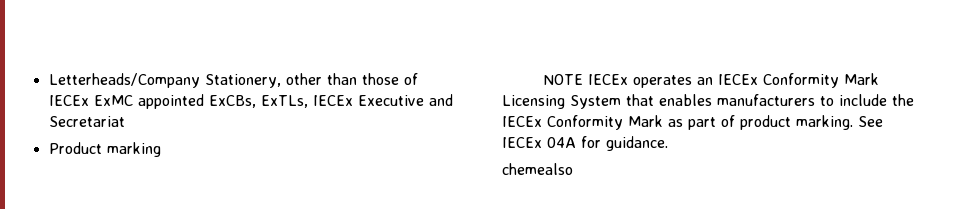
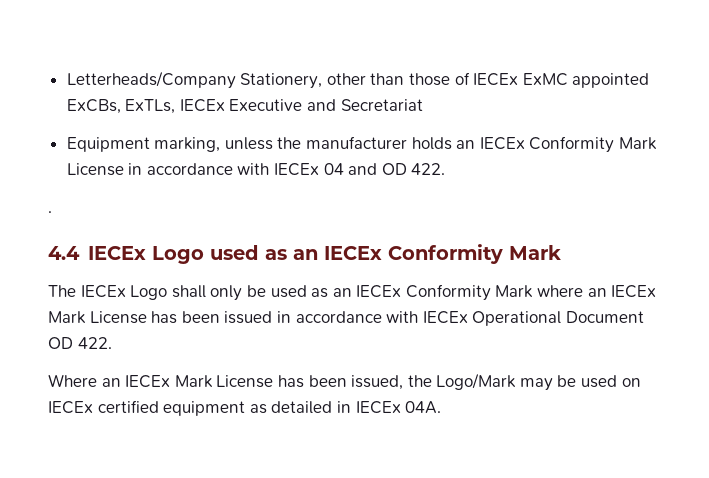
[48,142,161,157] [542,73,879,88] [502,94,914,109] [502,115,883,130] [502,136,668,151] [502,163,573,175] Product marking // NOTE IECEx operates an IECEx Conformity Mark Licensing System that enables manufacturers to include the IECEx Conformity Mark as part of product marking. See IECEx 04A for guidance. // chemealso -> [66,136,658,153] [66,163,446,176] [48,211,52,213] [48,244,561,264] [48,284,657,301] [48,311,644,326] [48,337,112,349] [48,373,641,391] [48,400,442,416] Equipment marking, unless the manufacturer holds an IECEx Conformity Mark License in accordance with IECEx 04 and OD 422. // . // 4.4 IECEx Logo used as an IECEx Conformity Mark // The IECEx Logo shall only be used as an IECEx Conformity Mark where an IECEx Mark License has been issued in accordance with IECEx Operational Document OD 422. // Where an IECEx Mark License has been issued, the Logo/Mark may be used on IECEx certified equipment as detailed in IECEx 04A.

